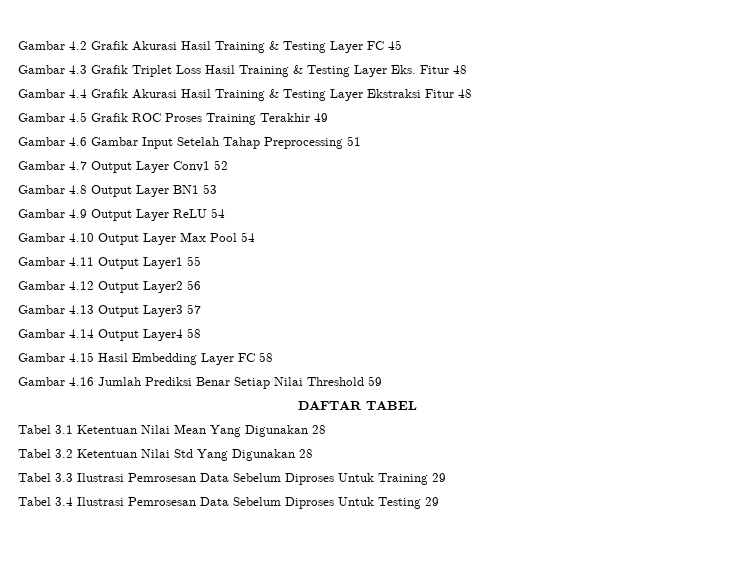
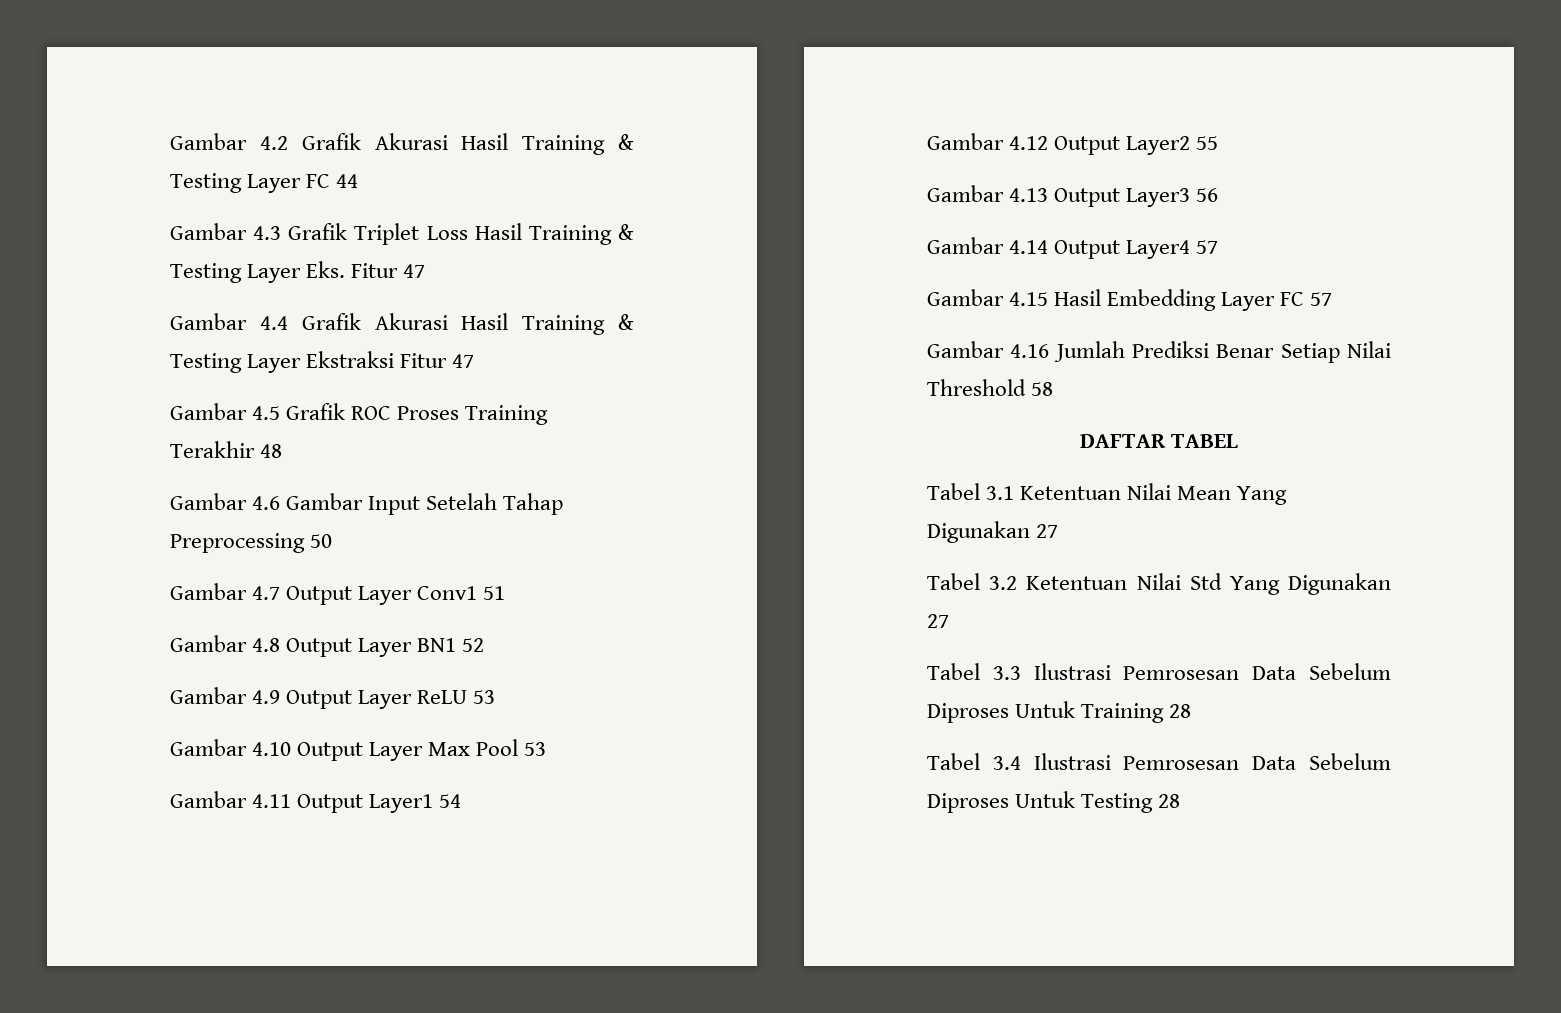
[388,40,402,50] 45 -> [336,174,359,188] 44
[453,65,467,74] 48 -> [403,264,426,278] 47
[458,89,472,98] 48 -> [452,354,475,368] 47
[314,113,328,122] 49 -> [260,444,283,458] 48
[347,136,361,146] 51 -> [310,534,333,548] 50
[214,160,228,170] 52 -> [483,586,506,600] 51
[203,184,217,194] 53 -> [462,638,485,652] 52
[211,208,225,218] 54 -> [473,690,496,704] 53
[241,232,255,242] 54 -> [524,742,547,756] 53
[187,256,201,266] 55 -> [439,794,462,808] 54
[187,280,201,290] 56 -> [1196,136,1219,150] 55
[187,304,201,314] 57 -> [1196,188,1219,202] 56
[187,328,201,338] 58 -> [1196,240,1219,254] 57
[259,352,273,362] 58 -> [1310,292,1333,306] 57
[368,376,382,386] 59 -> [1031,382,1054,396] 58
[312,425,326,434] 28 -> [1036,524,1059,538] 27
[299,449,313,458] 28 -> [927,614,949,628] 27
[432,473,446,482] 29 -> [1169,704,1192,718] 28
[425,497,439,506] 29 -> [1158,794,1181,808] 28

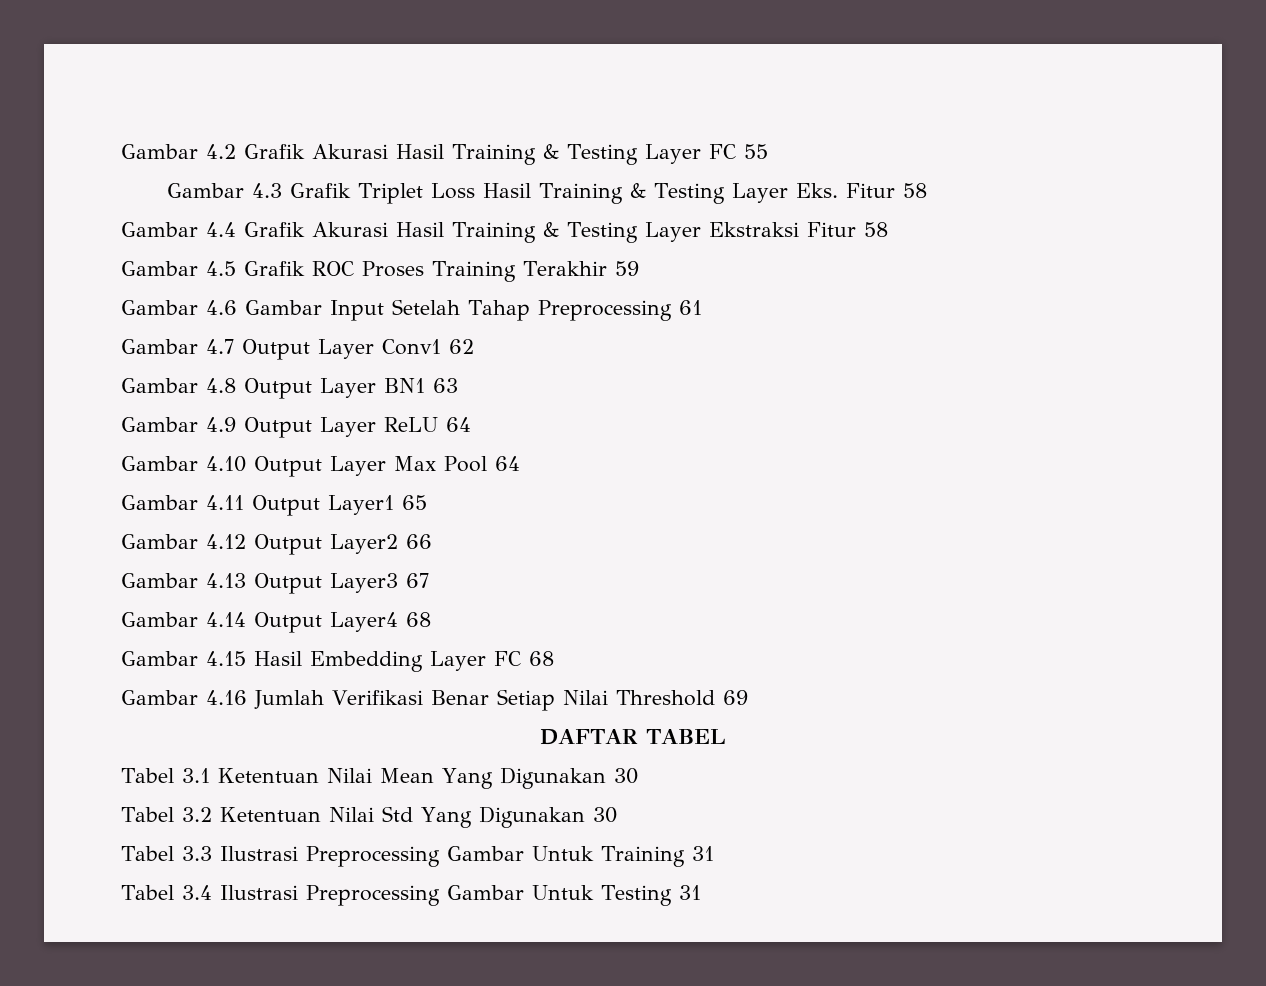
[336,174,359,188] 44 -> [743,144,768,159] 55
[403,264,426,278] 47 -> [902,183,927,198] 58
[452,354,475,368] 47 -> [863,222,888,237] 58
[260,444,283,458] 48 -> [614,261,639,276] 59
[310,534,333,548] 50 -> [678,300,702,315] 61
[483,586,506,600] 51 -> [449,339,474,354] 62
[462,638,485,652] 52 -> [433,378,458,393] 63
[473,690,496,704] 53 -> [446,417,471,432] 64
[524,742,547,756] 53 -> [494,456,520,471] 64
[439,794,462,808] 54 -> [402,495,427,510] 65
[1196,136,1219,150] 55 -> [406,534,432,549] 66
[1196,188,1219,202] 56 -> [406,573,429,588] 67
[1196,240,1219,254] 57 -> [406,612,431,627] 68
[1310,292,1333,306] 57 -> [529,651,554,666] 68
[1132,341,1209,358] Prediksi -> [332,690,423,705] Verifikasi
[1031,382,1054,396] 58 -> [722,690,748,705] 69
[1036,524,1059,538] 27 -> [613,768,638,784] 30
[927,614,949,628] 27 -> [592,807,617,823] 30
[1123,663,1391,680] [927,703,1009,723] Pemrosesan Data Sebelum Diproses -> [305,846,524,867] Preprocessing Gambar
[1169,704,1192,718] 28 -> [691,846,714,861] 31
[1123,753,1391,770] [927,793,1009,813] Pemrosesan Data Sebelum Diproses -> [305,885,524,906] Preprocessing Gambar
[1158,794,1181,808] 28 -> [678,885,701,900] 31

